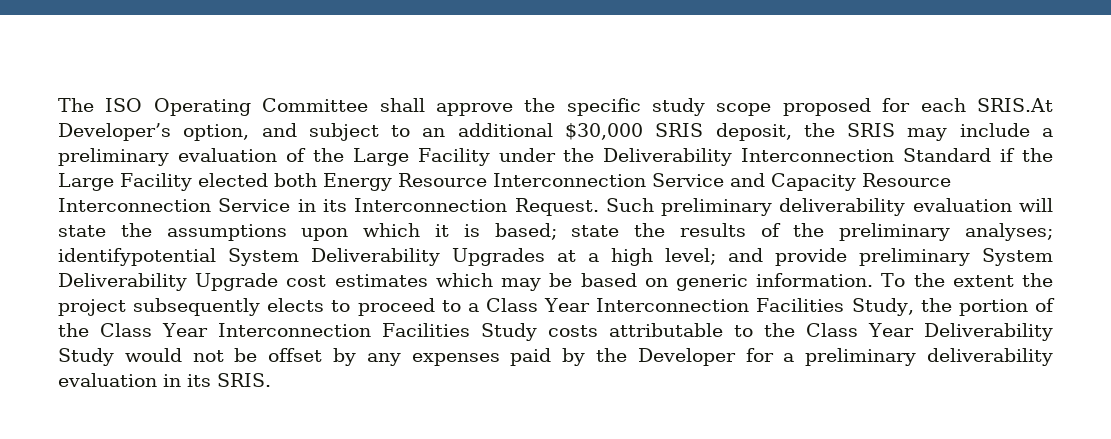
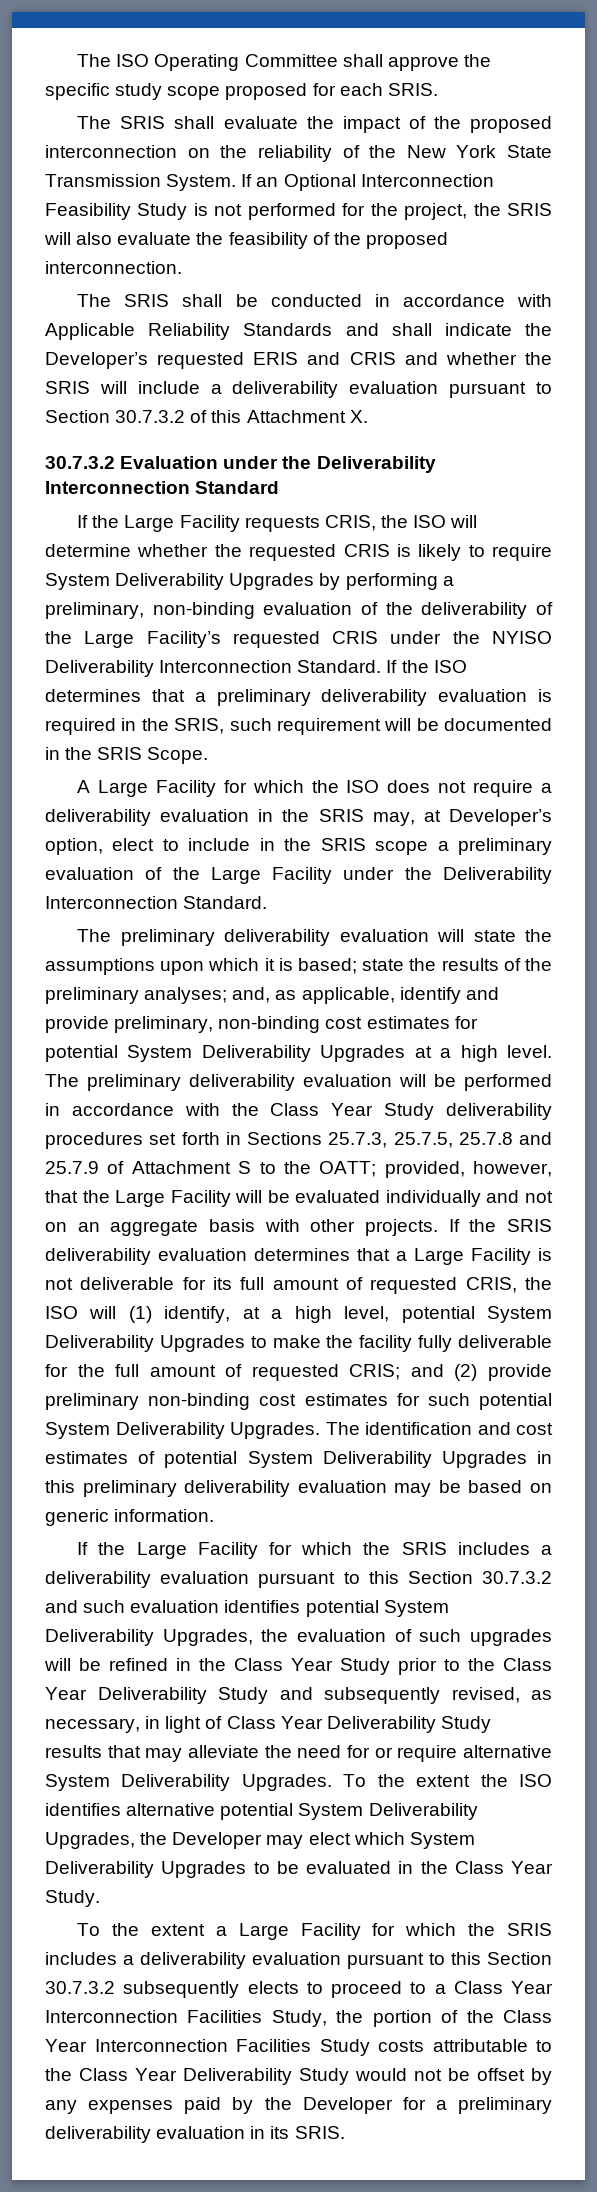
[977,98,1054,112] [58,123,1030,141] SRIS.At Developer’s option, and subject to an additional $30,000 SRIS deposit, the SRIS may include -> [387,83,438,96] [77,116,552,133] [45,145,552,162] [45,174,494,191] [45,203,553,220] [44,232,448,249] [45,261,182,274] [77,294,552,307] [45,323,553,340] [45,352,552,369] [45,381,553,398] [45,410,368,423] [45,456,436,473] [45,481,280,494] [77,515,478,532] [45,544,552,561] [45,573,454,590] [45,602,554,619] [45,631,552,648] [45,660,467,677] [45,689,552,706] [45,718,552,735] [45,747,209,764] [77,780,553,797] [45,809,552,826] [45,838,429,855] SRIS. // The SRIS shall evaluate the impact of the proposed interconnection on the reliability of the New York State Transmission System. If an Optional Interconnection Feasibility Study is not performed for the project, the SRIS will also evaluate the feasibility of the proposed interconnection. // The SRIS shall be conducted in accordance with Applicable Reliability Standards and shall indicate the Developer’s requested ERIS and CRIS and whether the SRIS will include a deliverability evaluation pursuant to Section 30.7.3.2 of this Attachment X. // 30.7.3.2 Evaluation under the Deliverability Interconnection Standard // If the Large Facility requests CRIS, the ISO will determine whether the requested CRIS is likely to require System Deliverability Upgrades by performing a preliminary, non-binding evaluation of the deliverability of the Large Facility’s requested CRIS under the NYISO Deliverability Interconnection Standard. If the ISO determines that a preliminary deliverability evaluation is required in the SRIS, such requirement will be documented in the SRIS Scope. // A Large Facility for which the ISO does not require a deliverability evaluation in the SRIS may, at Developer’s option, elect to include in the SRIS scope
[903,148,1053,162] [58,173,951,191] [58,198,654,216] Standard if the Large Facility elected both Energy Resource Interconnection Service and Capacity Resource Interconnection Service in its Interconnection Request. Such -> [183,896,268,909] [77,929,112,942] Standard. // The
[58,248,216,266] identifypotential -> [232,987,499,1004] [45,1016,478,1033] [45,1045,118,1062] and, as applicable, identify and provide preliminary, non-binding cost estimates for potential
[665,248,1053,266] [58,273,493,291] level; and provide preliminary System Deliverability Upgrade cost estimates which -> [507,1045,553,1058] [45,1074,552,1091] [45,1103,552,1120] [45,1132,552,1149] [45,1161,552,1178] [45,1190,553,1207] [45,1219,552,1236] [45,1248,552,1265] [45,1277,552,1294] [45,1306,552,1323] [45,1335,552,1352] [45,1364,552,1381] [45,1393,553,1410] [45,1422,553,1439] [45,1451,552,1468] [45,1480,387,1497] level. The preliminary deliverability evaluation will be performed in accordance with the Class Year Study deliverability procedures set forth in Sections 25.7.3, 25.7.5, 25.7.8 and 25.7.9 of Attachment S to the OATT; provided, however, that the Large Facility will be evaluated individually and not on an aggregate basis with other projects. If the SRIS deliverability evaluation determines that a Large Facility is not deliverable for its full amount of requested CRIS, the ISO will (1) identify, at a high level, potential System Deliverability Upgrades to make the facility fully deliverable for the full amount of requested CRIS; and (2) provide preliminary non-binding cost estimates for such potential System Deliverability Upgrades. The identification and cost estimates of potential System Deliverability Upgrades in this preliminary deliverability evaluation
[881,273,1054,287] [58,299,126,316] To the extent the project -> [77,1542,552,1559] [45,1571,553,1588] [45,1600,449,1617] [45,1629,553,1646] [44,1658,552,1675] [45,1687,552,1704] [45,1716,491,1733] [45,1745,552,1762] [45,1774,553,1791] [45,1803,478,1820] [45,1832,475,1849] [45,1861,553,1878] [45,1890,100,1907] [77,1923,552,1940] [45,1952,552,1969] [45,1981,115,1994] // If the Large Facility for which the SRIS includes a deliverability evaluation pursuant to this Section 30.7.3.2 and such evaluation identifies potential System Deliverability Upgrades, the evaluation of such upgrades will be refined in the Class Year Study prior to the Class Year Deliverability Study and subsequently revised, as necessary, in light of Class Year Deliverability Study results that may alleviate the need for or require alternative System Deliverability Upgrades. To the extent the ISO identifies alternative potential System Deliverability Upgrades, the Developer may elect which System Deliverability Upgrades to be evaluated in the Class Year Study. // To the extent a Large Facility for which the SRIS includes a deliverability evaluation pursuant to this Section 30.7.3.2

